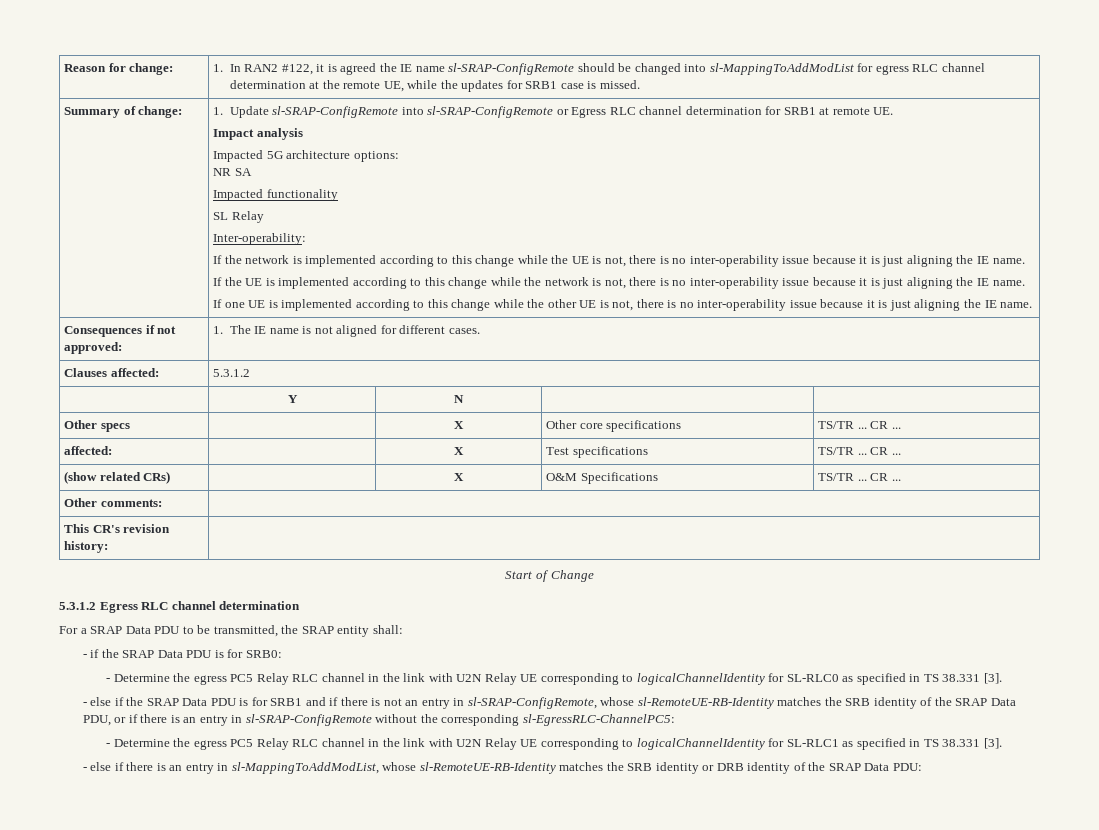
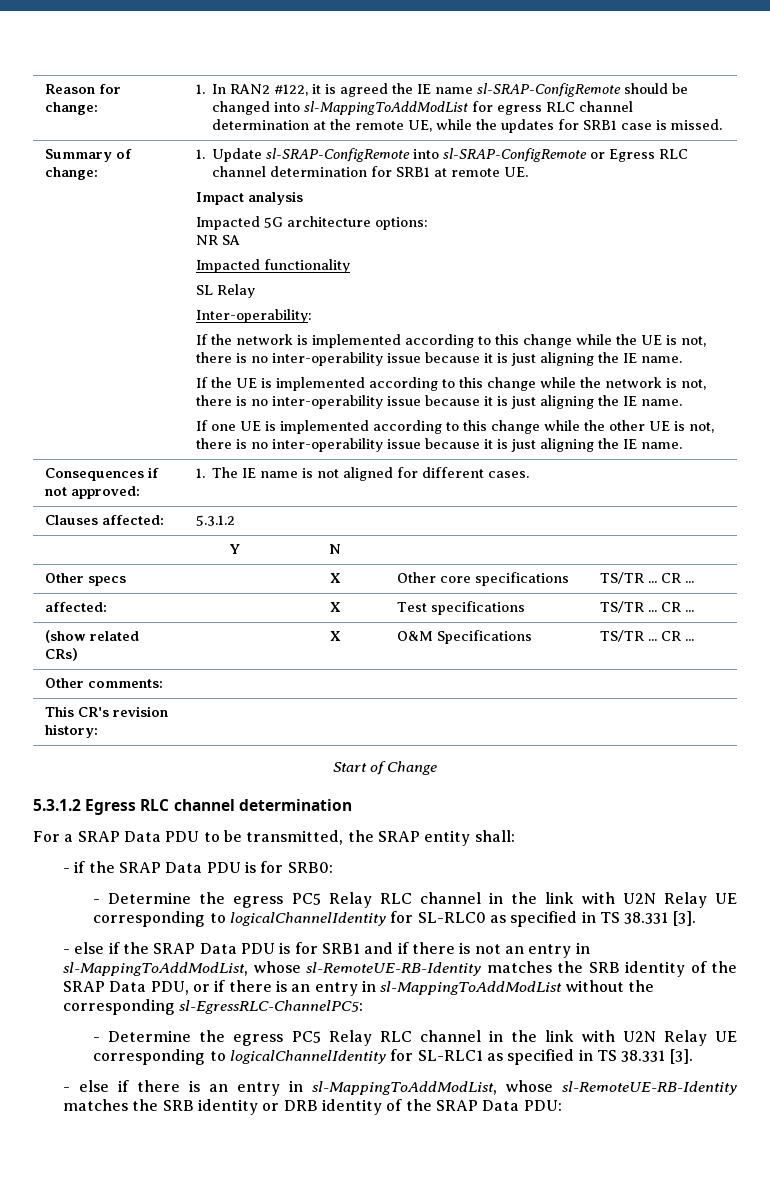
[467,697,597,709] sl-SRAP-ConfigRemote, -> [63,962,249,976] sl-MappingToAddModList,
[245,714,372,726] sl-SRAP-ConfigRemote -> [380,981,563,995] sl-MappingToAddModList

